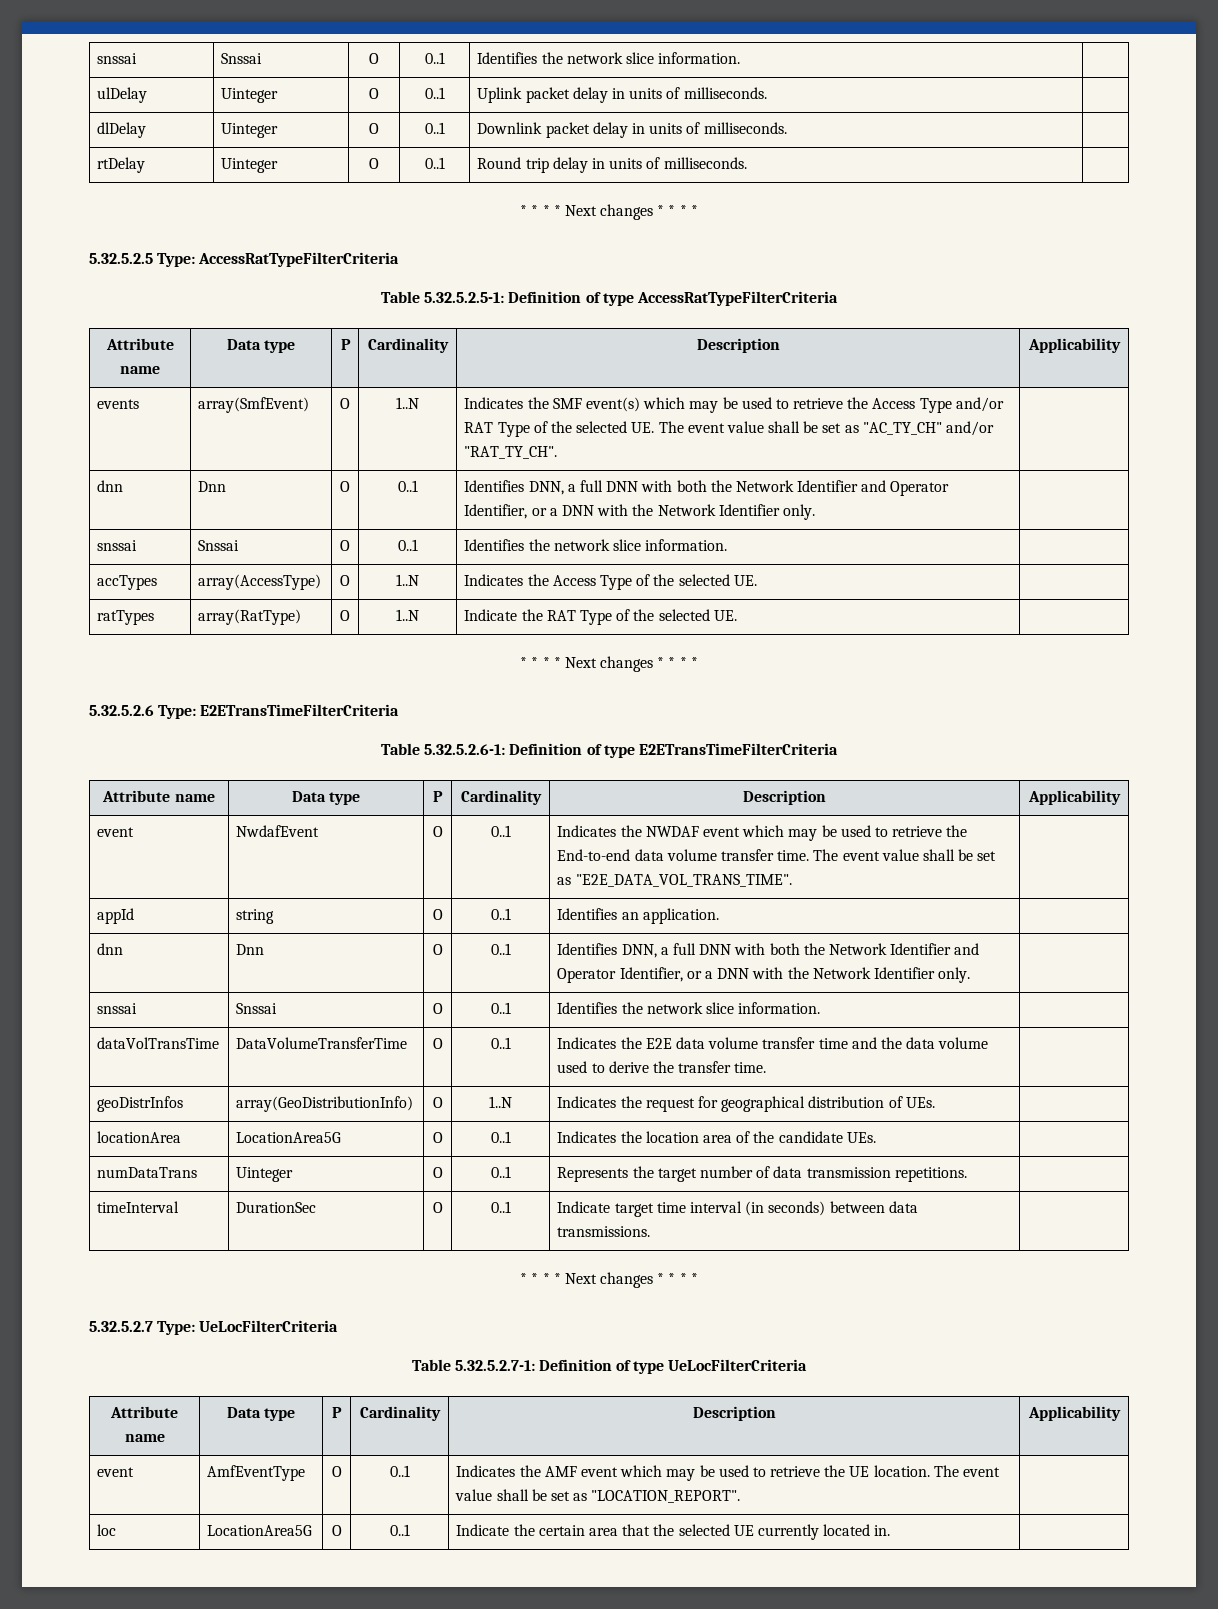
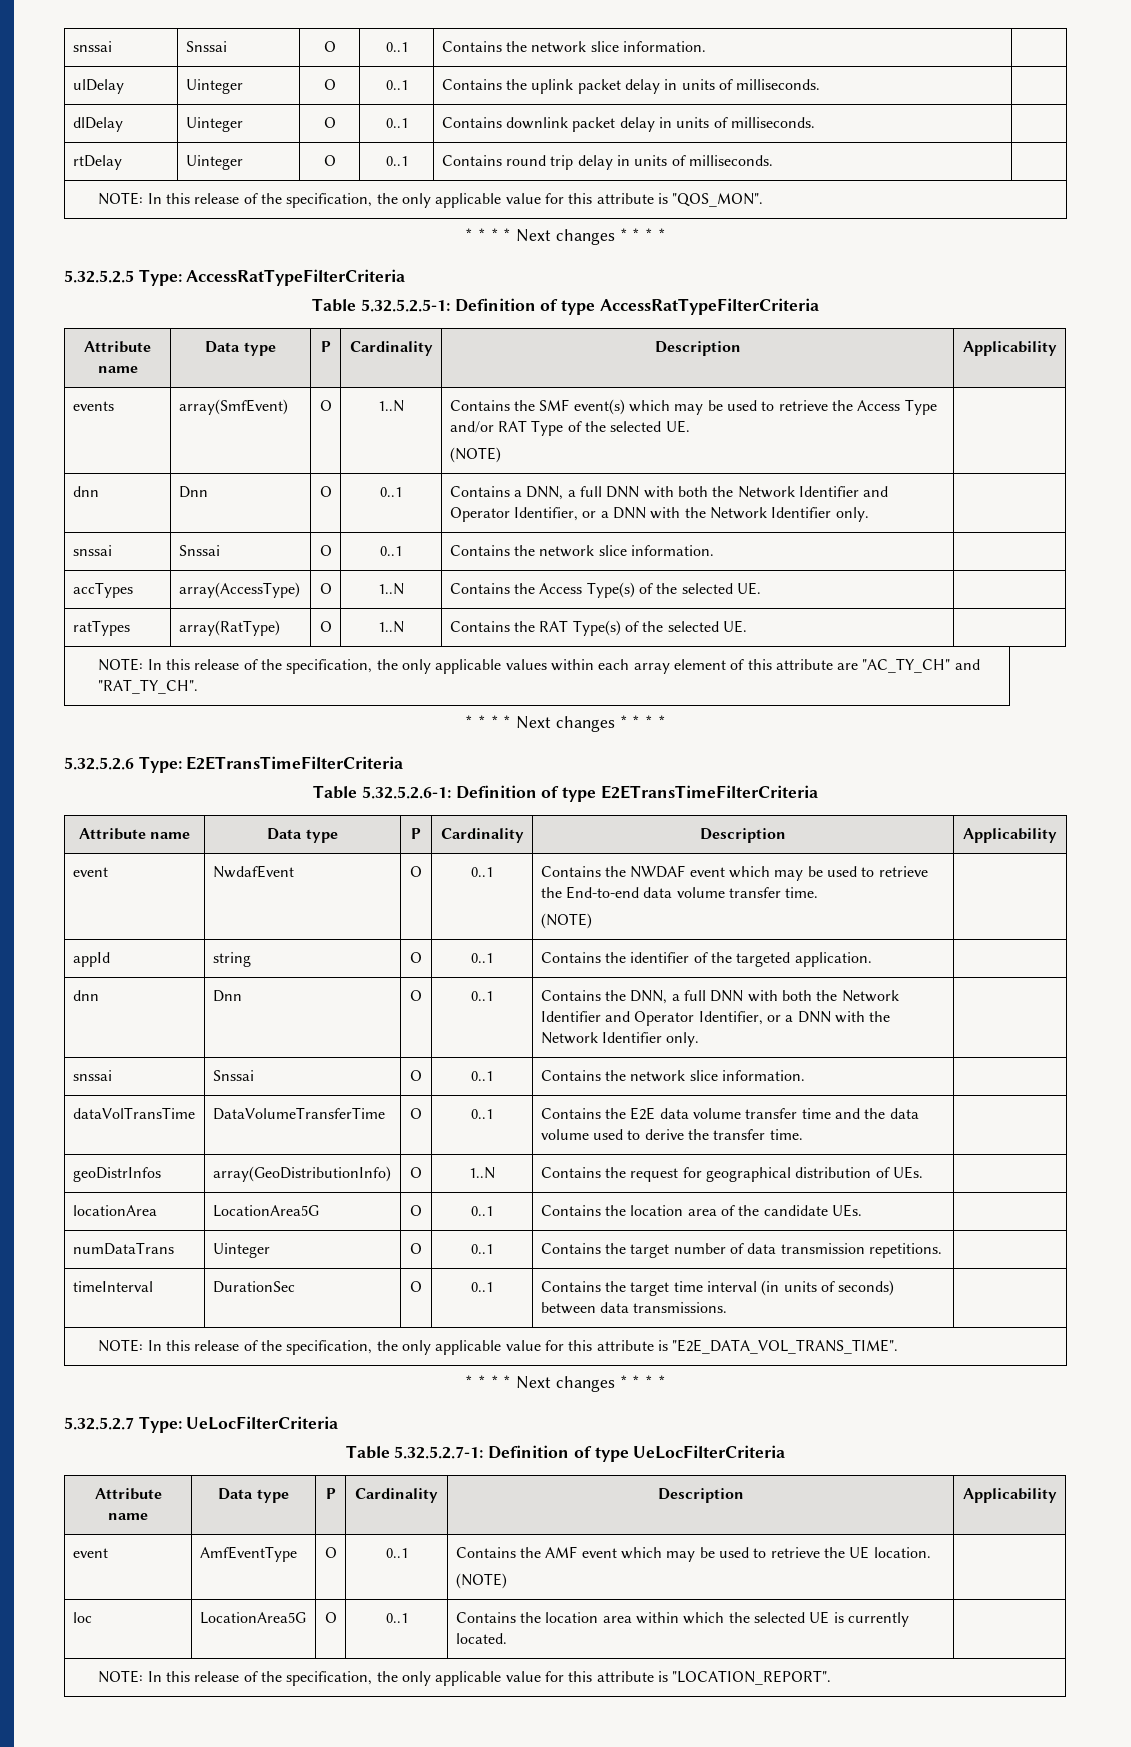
[97,53,138,64] [221,53,263,64] [369,53,379,64] [424,52,445,64] [477,52,538,64] snssai | Snssai | O | 0..1 | Identifies -> [72,41,112,52] [185,41,227,52] [323,41,336,52] [385,42,408,52] [441,41,502,52] snssai | Snssai | O | 0..1 | Contains
[477,87,523,103] Uplink -> [441,79,574,94] Contains the uplink
[477,122,543,134] Downlink -> [441,117,569,129] Contains downlink
[477,157,522,169] Round -> [441,155,547,166] Contains round
(747, 163) none -> [98,192,764,208] // NOTE: In this release of the specification, the only applicable value for this attribute is "QOS_MON".
[464,397,524,409] Indicates -> [449,400,510,411] Contains
[658,421,994,436] [464,446,558,459] [97,480,124,492] [198,481,227,492] [340,481,350,492] [397,480,418,492] [464,480,525,492] The event value shall be set as "AC_TY_CH" and/or "RAT_TY_CH". | // dnn | Dnn | O | 0..1 | Identifies -> [449,447,501,463] [72,486,99,497] [178,486,208,498] [319,486,332,497] [380,487,403,497] [449,486,523,497] // (NOTE) | // dnn | Dnn | O | 0..1 | Contains a
[464,539,525,551] Identifies -> [449,545,510,556] Contains
[464,574,632,590] Indicates the Access Type -> [449,582,635,598] Contains the Access Type(s)
[464,609,518,621] Indicate -> [449,621,510,632] Contains
[579,609,737,625] Type of the selected UE. | -> [572,620,747,636] [98,658,980,674] [98,679,199,694] Type(s) of the selected UE. | // NOTE: In this release of the specification, the only applicable values within each array element of this attribute are "AC_TY_CH" and "RAT_TY_CH".
[557,825,617,837] Indicates -> [540,866,601,877] Contains
[813,849,997,861] [557,874,792,887] [97,908,135,924] [236,909,275,924] [432,909,443,920] [490,908,511,920] [557,908,639,920] The event value shall be set as "E2E_DATA_VOL_TRANS_TIME". | // appId | string | O | 0..1 | Identifies an -> [540,913,592,929] [72,952,110,967] [212,952,251,967] [410,952,422,963] [471,953,494,963] [540,952,791,967] // (NOTE) | // appId | string | O | 0..1 | Contains the identifier of the targeted
[557,943,618,955] Identifies -> [540,990,627,1001] Contains the
[557,1002,618,1014] Identifies -> [540,1070,601,1081] Contains
[557,1037,617,1049] Indicates -> [540,1108,601,1119] Contains
[557,1096,617,1108] Indicates -> [540,1167,601,1178] Contains
[557,1131,617,1143] Indicates -> [540,1205,601,1216] Contains
[557,1167,629,1182] Represents -> [540,1243,601,1254] Contains
[557,1201,611,1213] Indicate -> [540,1281,627,1292] Contains the
(765, 1208) none -> [783,1281,835,1292] units of
(651, 1231) none -> [98,1339,899,1355] // NOTE: In this release of the specification, the only applicable value for this attribute is "E2E_DATA_VOL_TRANS_TIME".
[456,1465,516,1477] Indicates -> [455,1547,516,1558] Contains
[933,1465,1000,1477] [455,1489,741,1503] [97,1524,117,1536] [207,1525,313,1536] [331,1525,342,1536] [389,1524,410,1536] [456,1524,891,1540] The event value shall be set as "LOCATION_REPORT". | // loc | LocationArea5G | O | 0..1 | Indicate the certain area that the selected UE currently located in. | -> [455,1573,507,1589] [72,1612,92,1623] [199,1612,306,1624] [324,1612,337,1623] [385,1613,408,1623] [455,1611,909,1627] [455,1633,507,1644] [98,1670,832,1686] // (NOTE) | // loc | LocationArea5G | O | 0..1 | Contains the location area within which the selected UE is currently located. | // NOTE: In this release of the specification, the only applicable value for this attribute is "LOCATION_REPORT".

